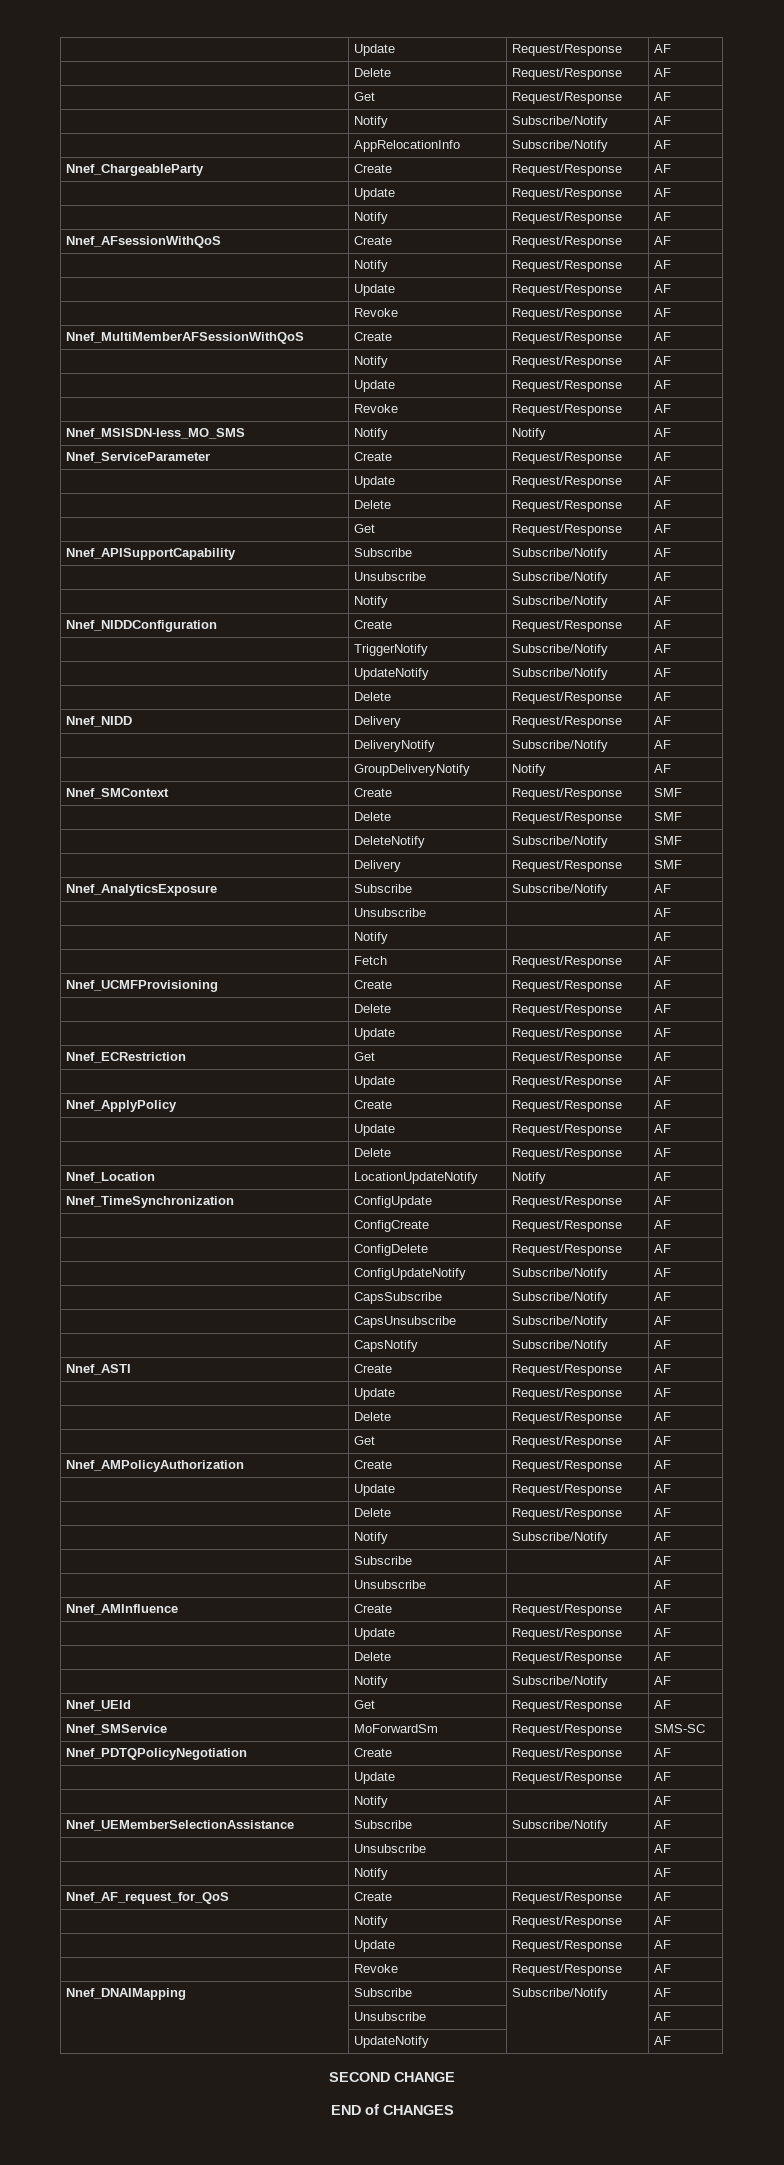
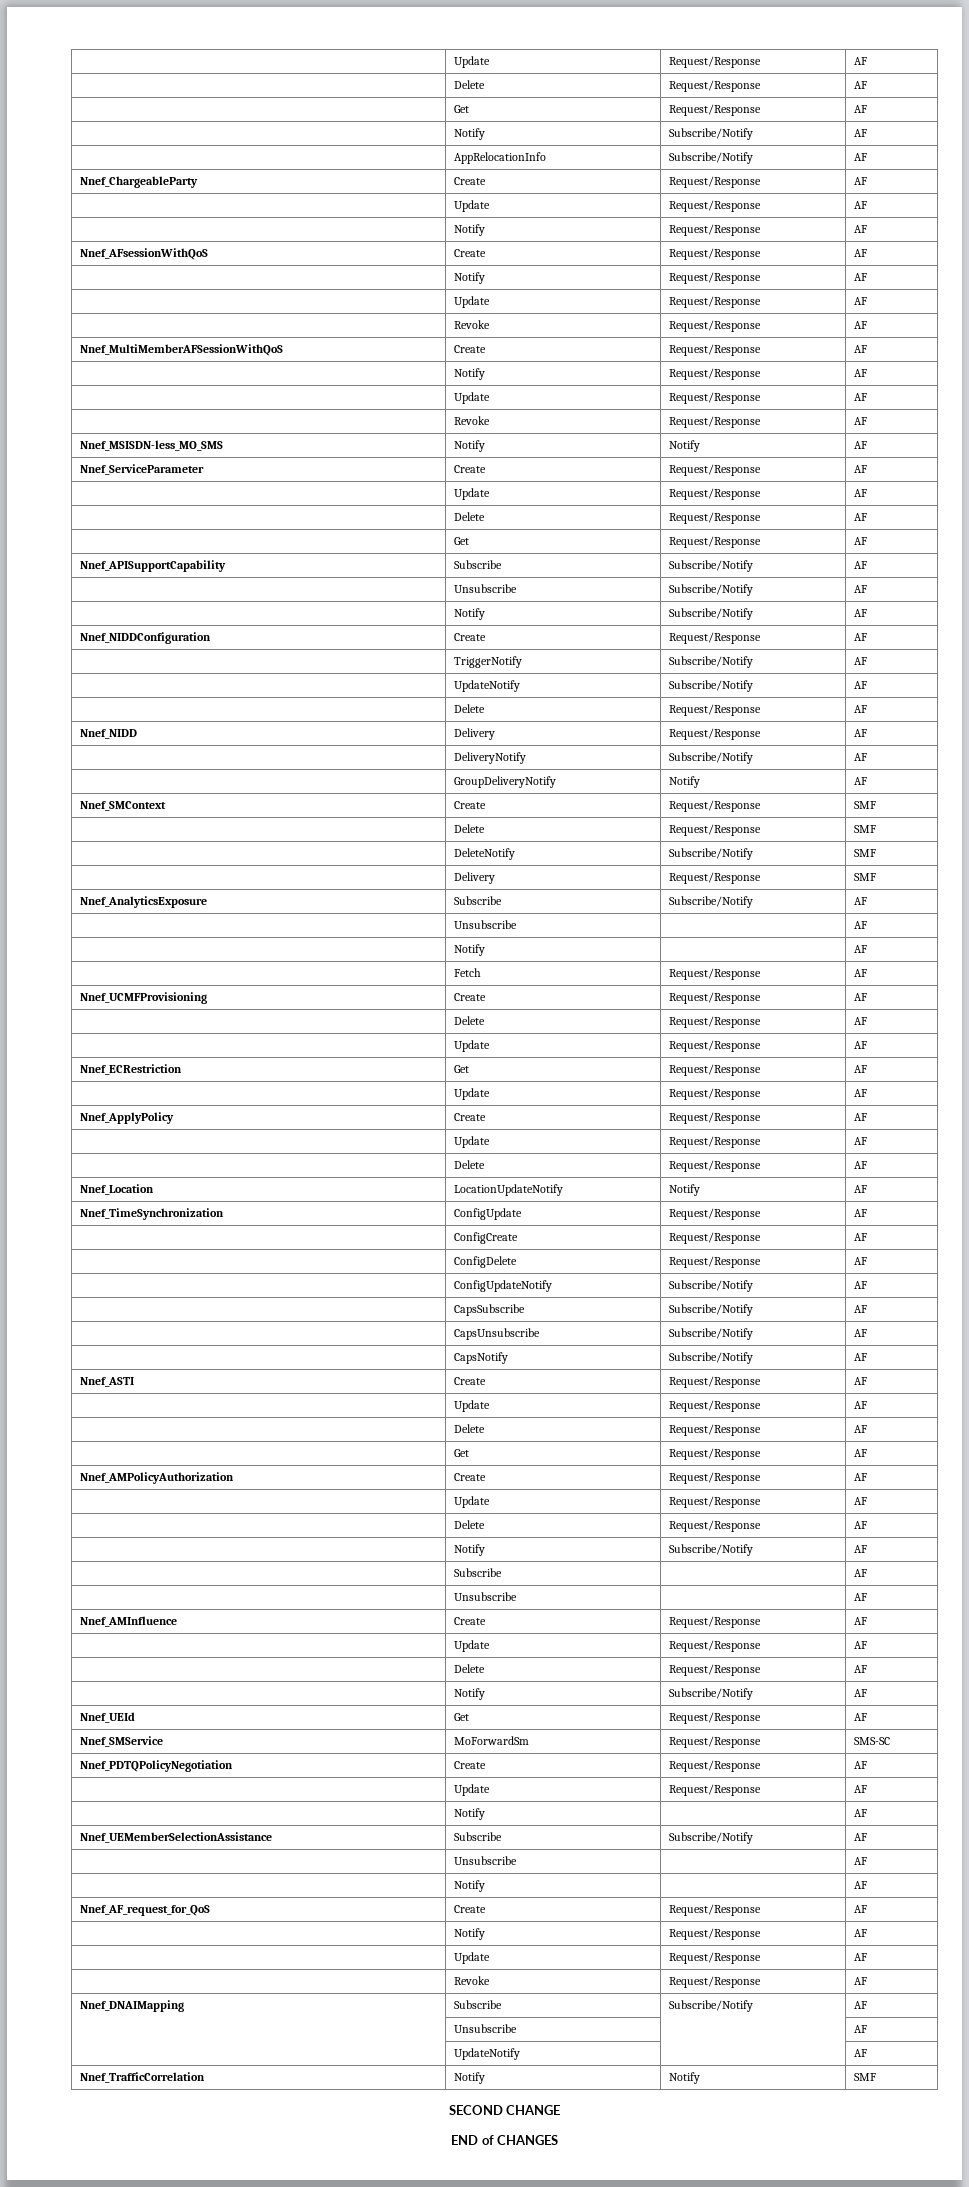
(672, 2040) none -> [79,2072,205,2083] [453,2072,485,2084] [668,2072,700,2084] [853,2073,876,2081] // Nnef_TrafficCorrelation | Notify | Notify | SMF

